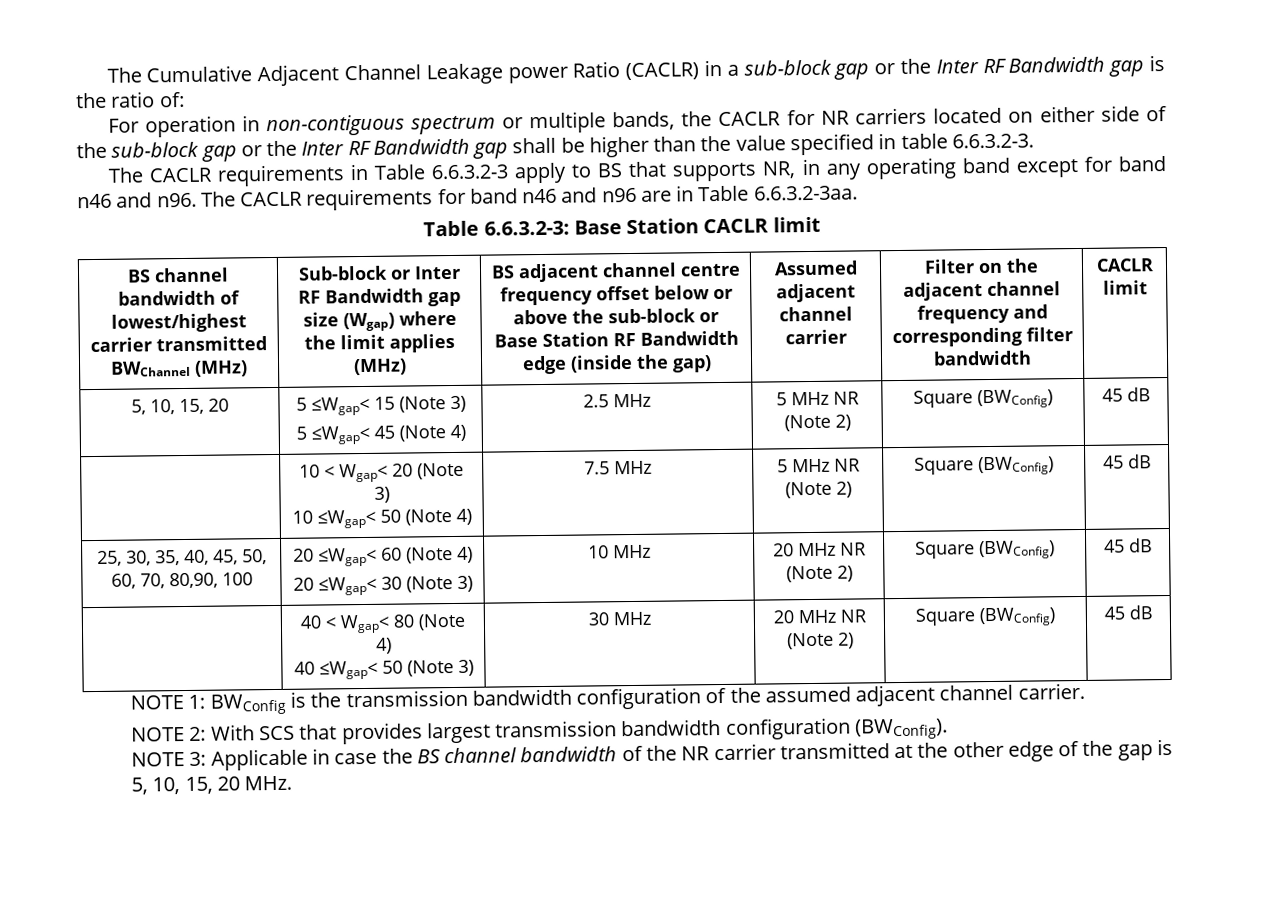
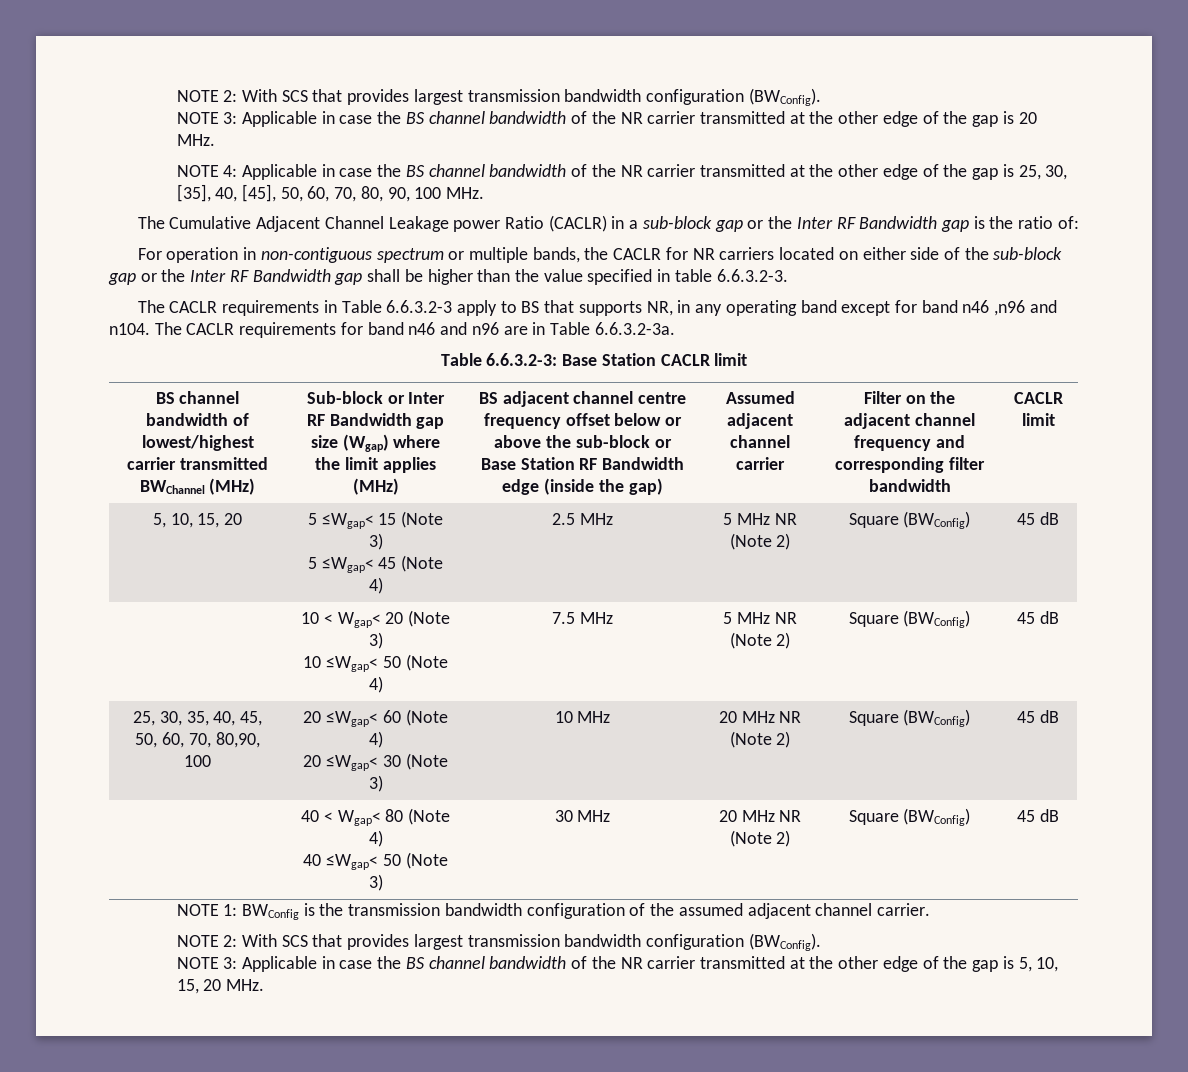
(106, 75) none -> [176,88,821,106] [176,111,1037,127] [176,134,215,146] [176,164,1068,180] [176,184,485,202] NOTE 2: With SCS that provides largest transmission bandwidth configuration (BWConfig). // NOTE 3: Applicable in case the BS channel bandwidth of the NR carrier transmitted at the other edge of the gap is 20 MHz. // NOTE 4: Applicable in case the BS channel bandwidth of the NR carrier transmitted at the other edge of the gap is 25, 30, [35], 40, [45], 50, 60, 70, 80, 90, 100 MHz. //
[116,192,197,208] and n96. -> [994,300,1057,316] [109,323,150,335] ,n96 and n104.
[753,185,858,201] 6.6.3.2-3aa. -> [594,322,675,335] 6.6.3.2-3a.

